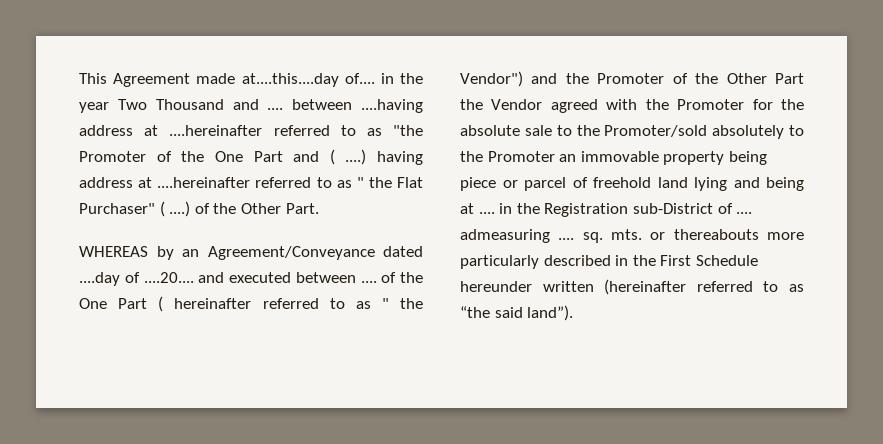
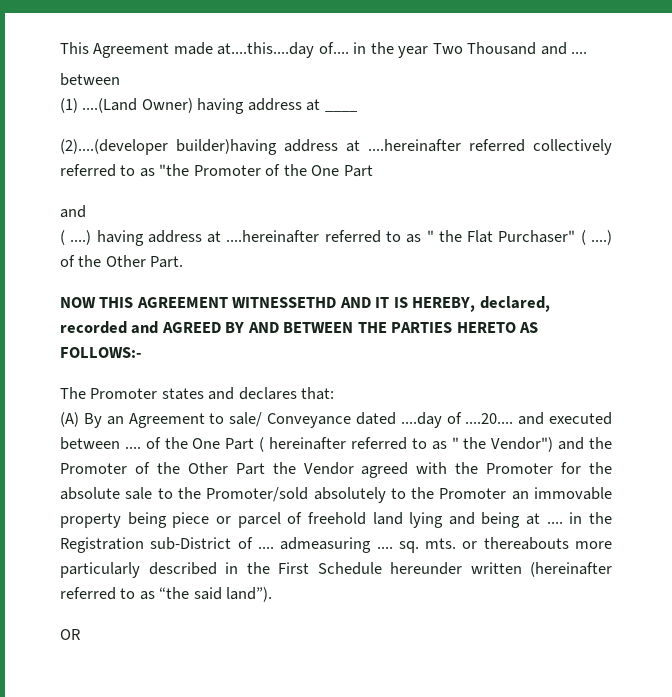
[292,99,423,113] [79,125,330,136] between ....having address at ....hereinafter referred -> [60,73,120,86] [60,98,358,114] [60,139,612,155] [60,164,116,177] // between // (1) ....(Land Owner) having address at ____ // (2)....(developer builder)having address at ....hereinafter referred collectively referred
[293,151,320,162] and -> [60,205,86,218] // and //
[79,246,375,260] WHEREAS by an Agreement/Conveyance -> [60,296,550,312] [60,321,539,334] [60,347,141,358] [60,387,335,400] [60,412,351,428] NOW THIS AGREEMENT WITNESSETHD AND IT IS HEREBY, declared, recorded and AGREED BY AND BETWEEN THE PARTIES HERETO AS FOLLOWS:- // The Promoter states and declares that: // (A) By an Agreement to sale/ Conveyance
(574, 313) none -> [60,629,80,640] // OR

